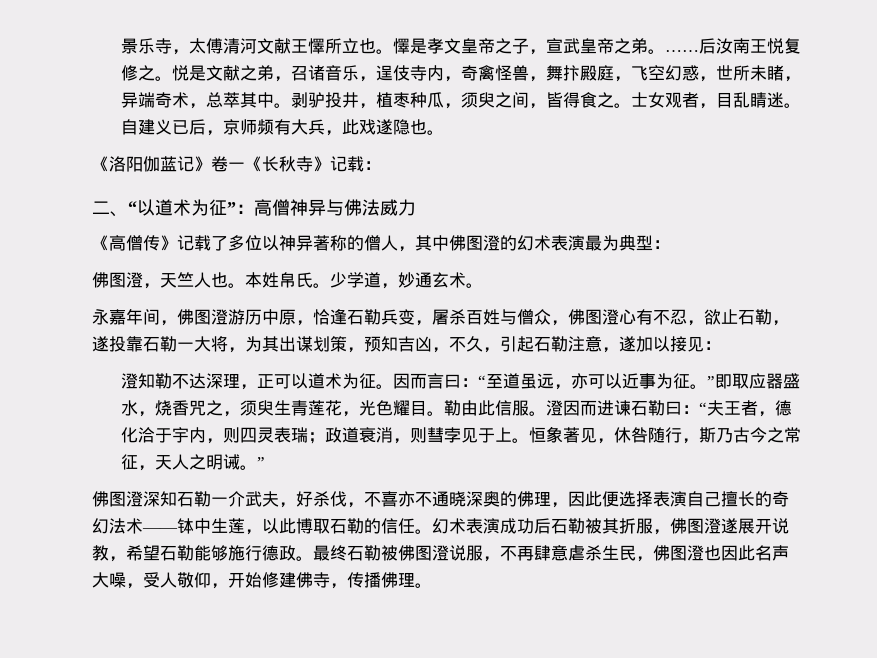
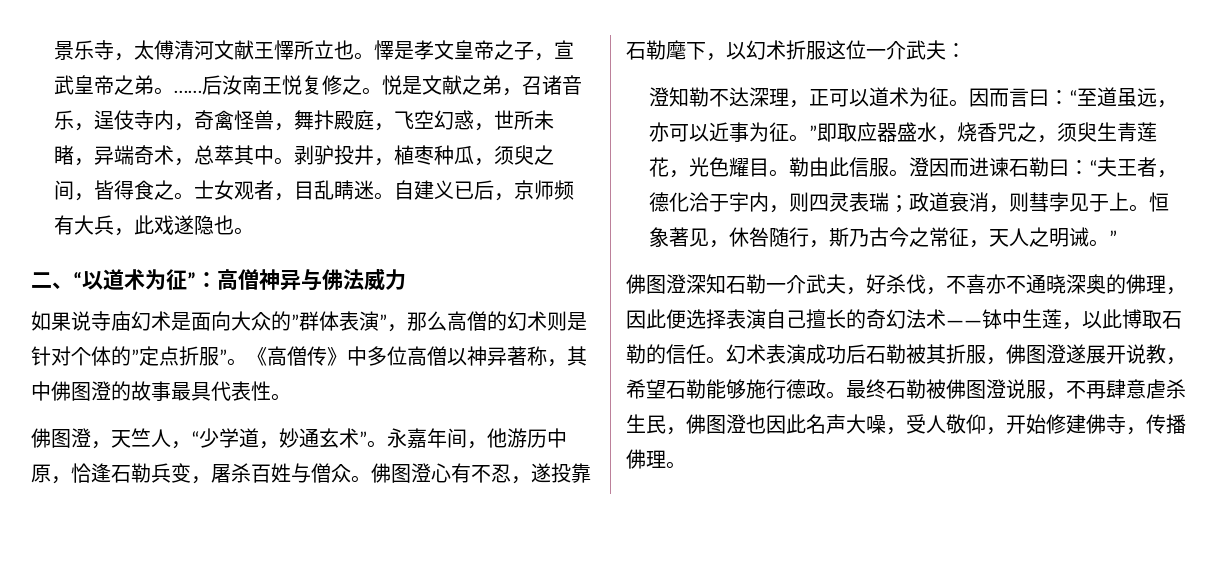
[92,156,381,172] // 《洛阳伽蓝记》卷一《长秋寺》记载： -> (255, 231) none
[92,235,262,251] 《高僧传》记载了多位 -> [31,311,587,332] [31,346,447,366] 如果说寺庙幻术是面向大众的”群体表演”，那么高僧的幻术则是针对个体的”定点折服”。《高僧传》中多位高僧
[347,235,398,251] 的僧人 -> (547, 356) none
[517,235,670,251] 幻术表演最为典型： -> [131,381,291,401] 故事最具代表性。
[211,272,330,288] 也。本姓帛氏。 -> [171,431,199,449] ，“
[466,283,483,288] 。 // -> [359,431,387,448] ”。
[177,309,228,325] 佛图澄 -> [487,428,507,448] 他
[551,320,568,326] ， -> [351,475,371,483] 。
[704,309,789,326] [92,336,704,353] 欲止石勒，遂投靠石勒一大将，为其出谋划策，预知吉凶，不久，引起石勒注意，遂加以接见 -> [531,463,591,483] [626,40,946,61] 遂投靠石勒麾下，以幻术折服这位一介武夫

